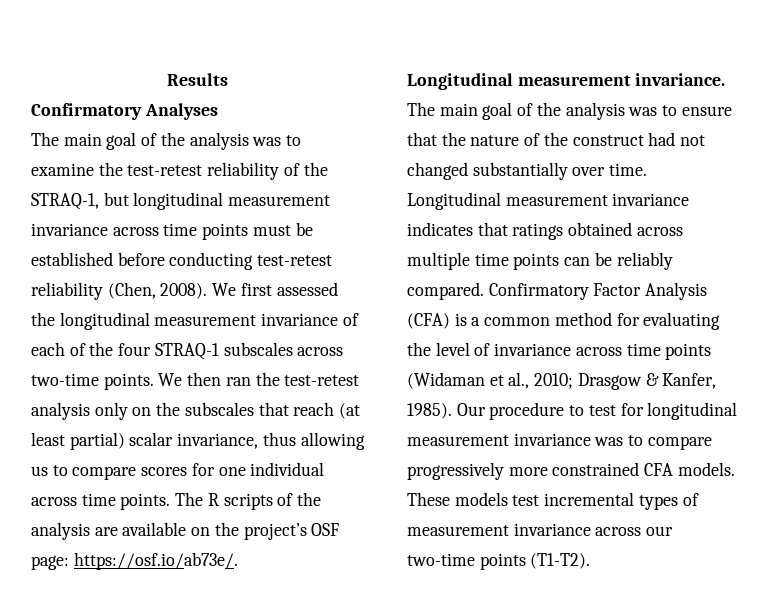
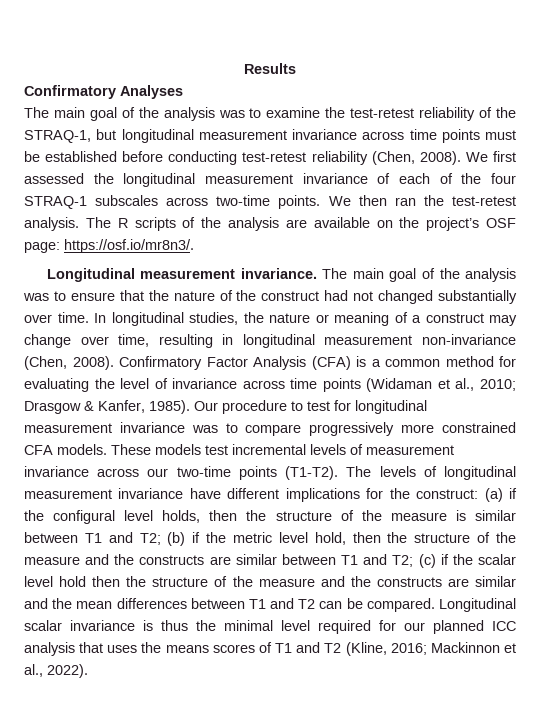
[31,402,361,420] [31,432,365,450] [31,462,325,480] [31,493,171,510] analysis only on the subscales that reach (at least partial) scalar invariance, thus allowing us to compare scores for one individual across time points. -> [24,217,79,231] analysis.
[73,552,238,570] https://osf.io/ab73e/. -> [64,239,194,253] https://osf.io/mr8n3/.
[407,192,690,210] [407,222,683,240] [407,252,673,270] [407,282,484,300] Longitudinal measurement invariance indicates that ratings obtained across multiple time points can be reliably compared. -> [94,312,517,326] [24,334,516,348] [24,356,114,370] In longitudinal studies, the nature or meaning of a construct may change over time, resulting in longitudinal measurement non-invariance (Chen, 2008).
[638,495,678,510] types -> [310,444,346,455] levels
(591, 561) none -> [346,466,516,480] [24,488,518,502] [24,510,516,524] [24,532,516,546] [24,554,516,568] [24,576,516,587] [24,598,516,612] [24,620,516,634] [24,642,516,656] [24,664,88,678] The levels of longitudinal measurement invariance have different implications for the construct: (a) if the configural level holds, then the structure of the measure is similar between T1 and T2; (b) if the metric level hold, then the structure of the measure and the constructs are similar between T1 and T2; (c) if the scalar level hold then the structure of the measure and the constructs are similar and the mean differences between T1 and T2 can be compared. Longitudinal scalar invariance is thus the minimal level required for our planned ICC analysis that uses the means scores of T1 and T2 (Kline, 2016; Mackinnon et al., 2022).

